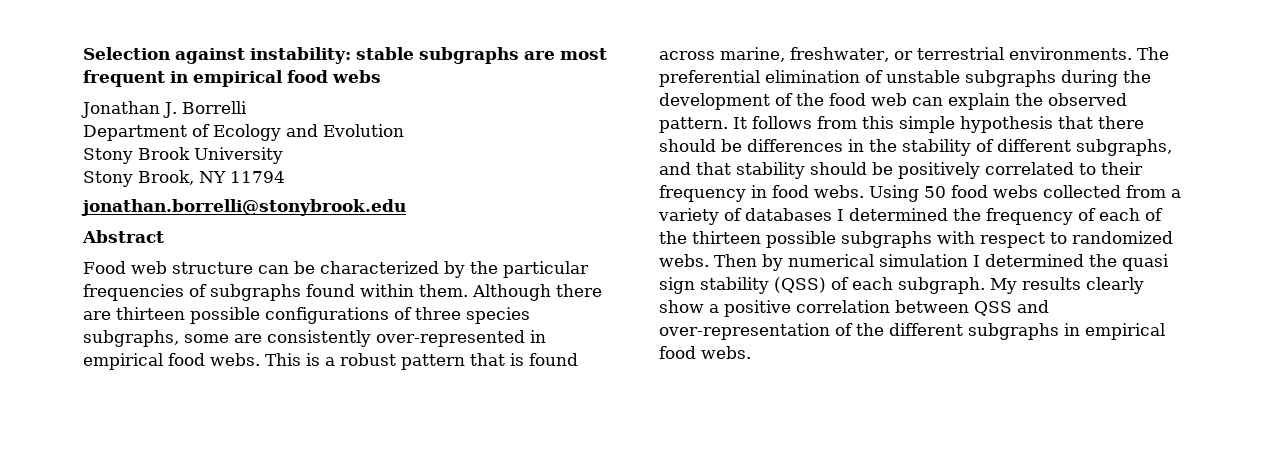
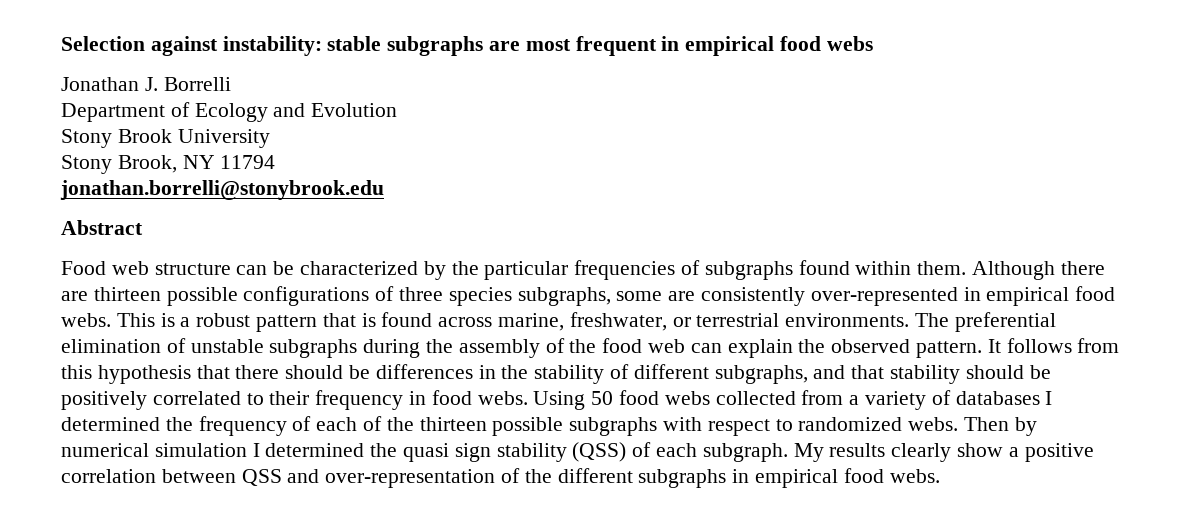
[659,93,770,110] development -> [458,339,540,358] assembly
[899,116,955,133] simple -> (92, 372) none

